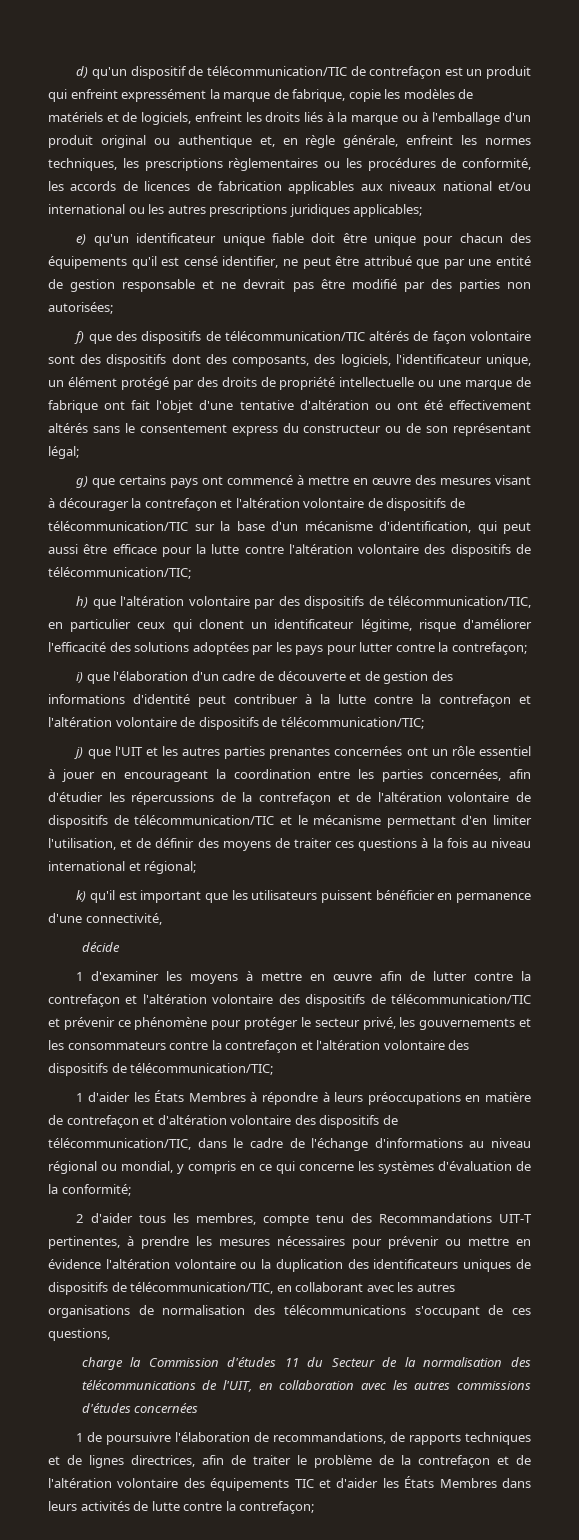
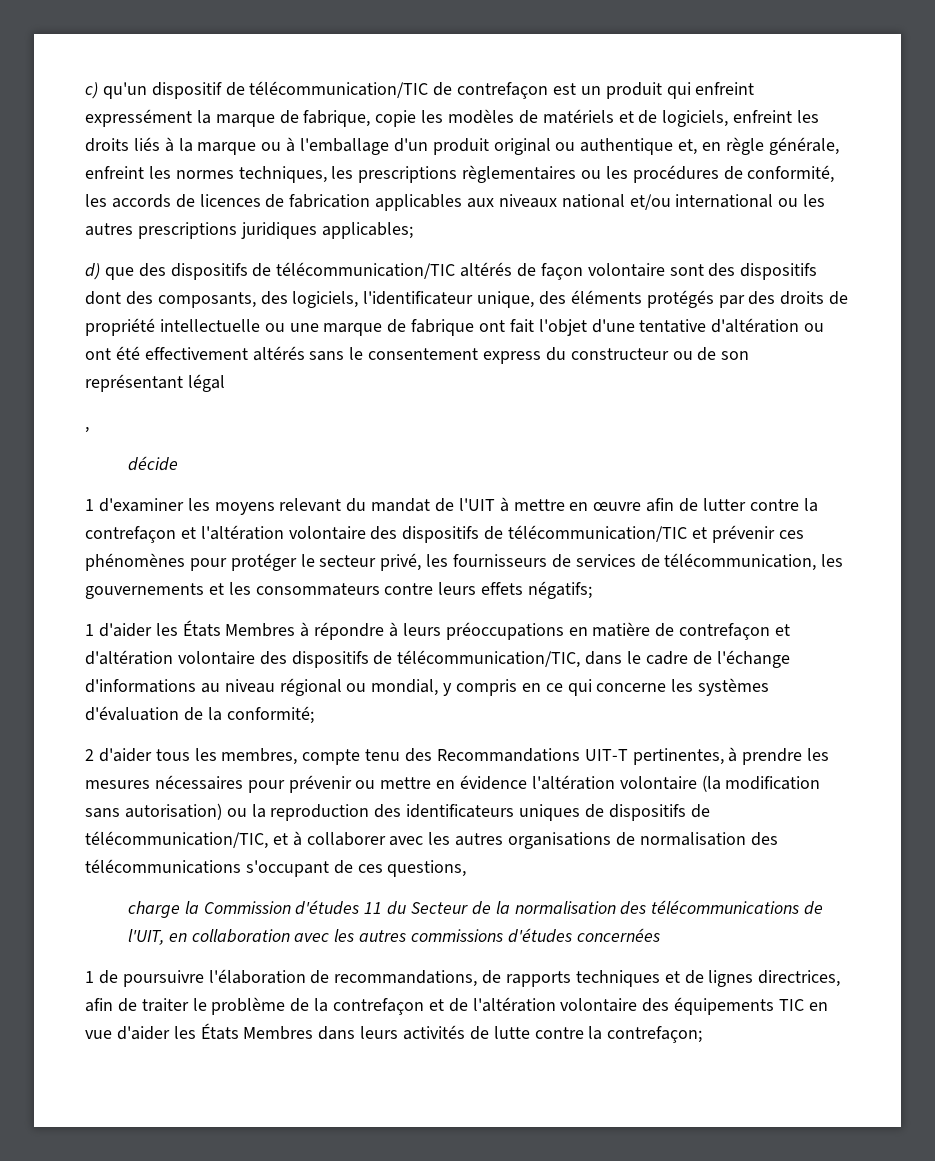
[76,66,89,78] d) -> [85,82,98,99] c)
[76,233,531,246] [48,256,531,269] [48,279,531,292] [48,302,113,314] [74,331,85,344] e) qu'un identificateur unique fiable doit être unique pour chacun des équipements qu'il est censé identifier, ne peut être attribué que par une entité de gestion responsable et ne devrait pas être modifié par des parties non autorisées; // f) -> [85,263,100,280] d)
[48,377,169,390] un élément protégé -> [539,290,714,308] des éléments protégés
[48,446,79,459] [76,475,531,488] [48,498,465,511] [48,521,531,534] [48,544,531,557] [48,567,191,579] [76,596,531,609] [48,619,532,632] [48,642,527,655] [76,671,453,684] [48,694,531,707] [48,717,424,730] [74,746,531,759] [48,769,531,782] [48,792,532,805] [48,815,532,828] [48,838,532,851] [48,861,197,874] [76,890,531,903] [48,913,162,925] légal; // g) que certains pays ont commencé à mettre en œuvre des mesures visant à décourager la contrefaçon et l'altération volontaire de dispositifs de télécommunication/TIC sur la base d'un mécanisme d'identification, qui peut aussi être efficace pour la lutte contre l'altération volontaire des dispositifs de télécommunication/TIC; // h) que l'altération volontaire par des dispositifs de télécommunication/TIC, en particulier ceux qui clonent un identificateur légitime, risque d'améliorer l'efficacité des solutions adoptées par les pays pour lutter contre la contrefaçon; // i) que l'élaboration d'un cadre de découverte et de gestion des informations d'identité peut contribuer à la lutte contre la contrefaçon et l'altération volontaire de dispositifs de télécommunication/TIC; // j) que l'UIT et les autres parties prenantes concernées ont un rôle essentiel à jouer en encourageant la coordination entre les parties concernées, afin d'étudier les répercussions de la contrefaçon et de l'altération volontaire de dispositifs de télécommunication/TIC et le mécanisme permettant d'en limiter l'utilisation, et de définir des moyens de traiter ces questions à la fois au niveau international et régional; // k) qu'il est important que les utilisateurs puissent bénéficier en permanence d'une connectivité, -> [187,374,225,392] [85,426,89,433] légal // ,
(239, 979) none -> [279,498,495,512] relevant du mandat de l'UIT
[117,1017,208,1030] ce phénomène -> [778,530,804,539] [85,553,185,571] ces phénomènes
(416, 1022) none -> [453,553,844,571] fournisseurs de services de télécommunication, les
[211,1040,470,1053] [48,1063,274,1076] la contrefaçon et l'altération volontaire des dispositifs de télécommunication/TIC; -> [438,581,593,599] leurs effets négatifs;
(236, 1264) none -> [701,775,821,792] [85,803,222,820] (la modification sans autorisation)
[275,1259,343,1272] duplication -> [270,804,370,821] reproduction
[276,1282,364,1292] en collaborant -> [272,831,386,846] et à collaborer
[319,1479,331,1488] et -> [808,1002,828,1011] [85,1030,112,1039] en vue

